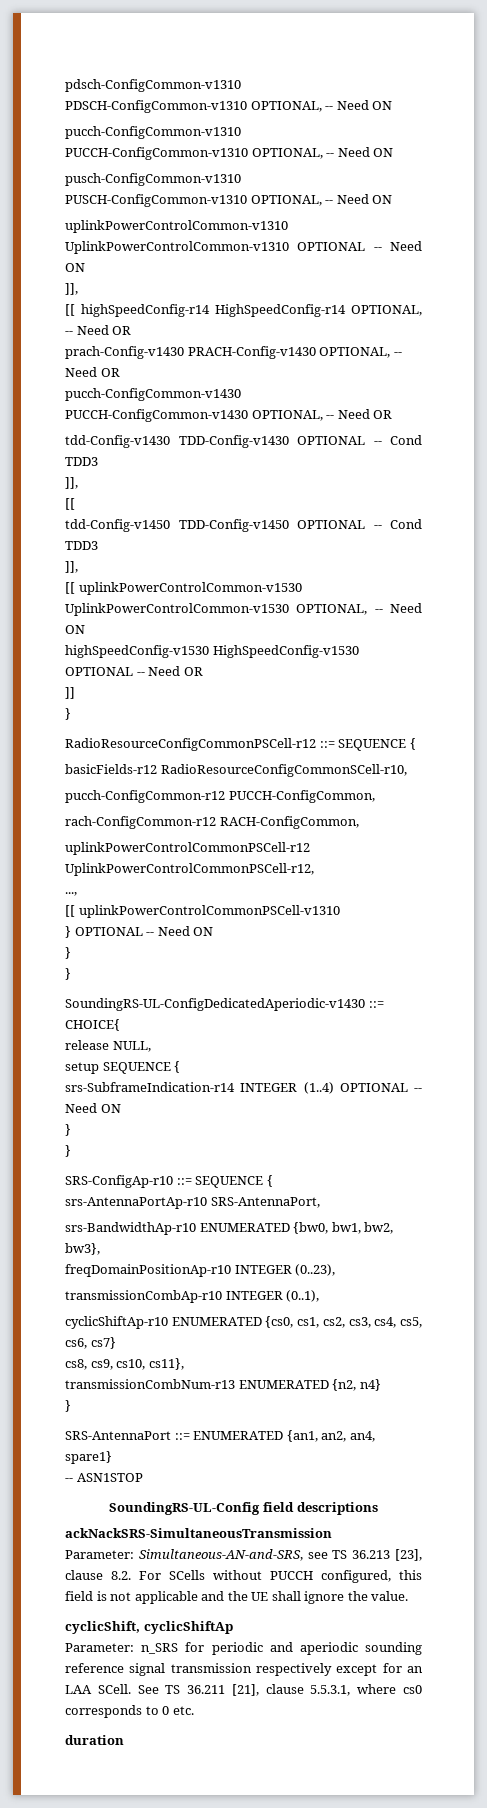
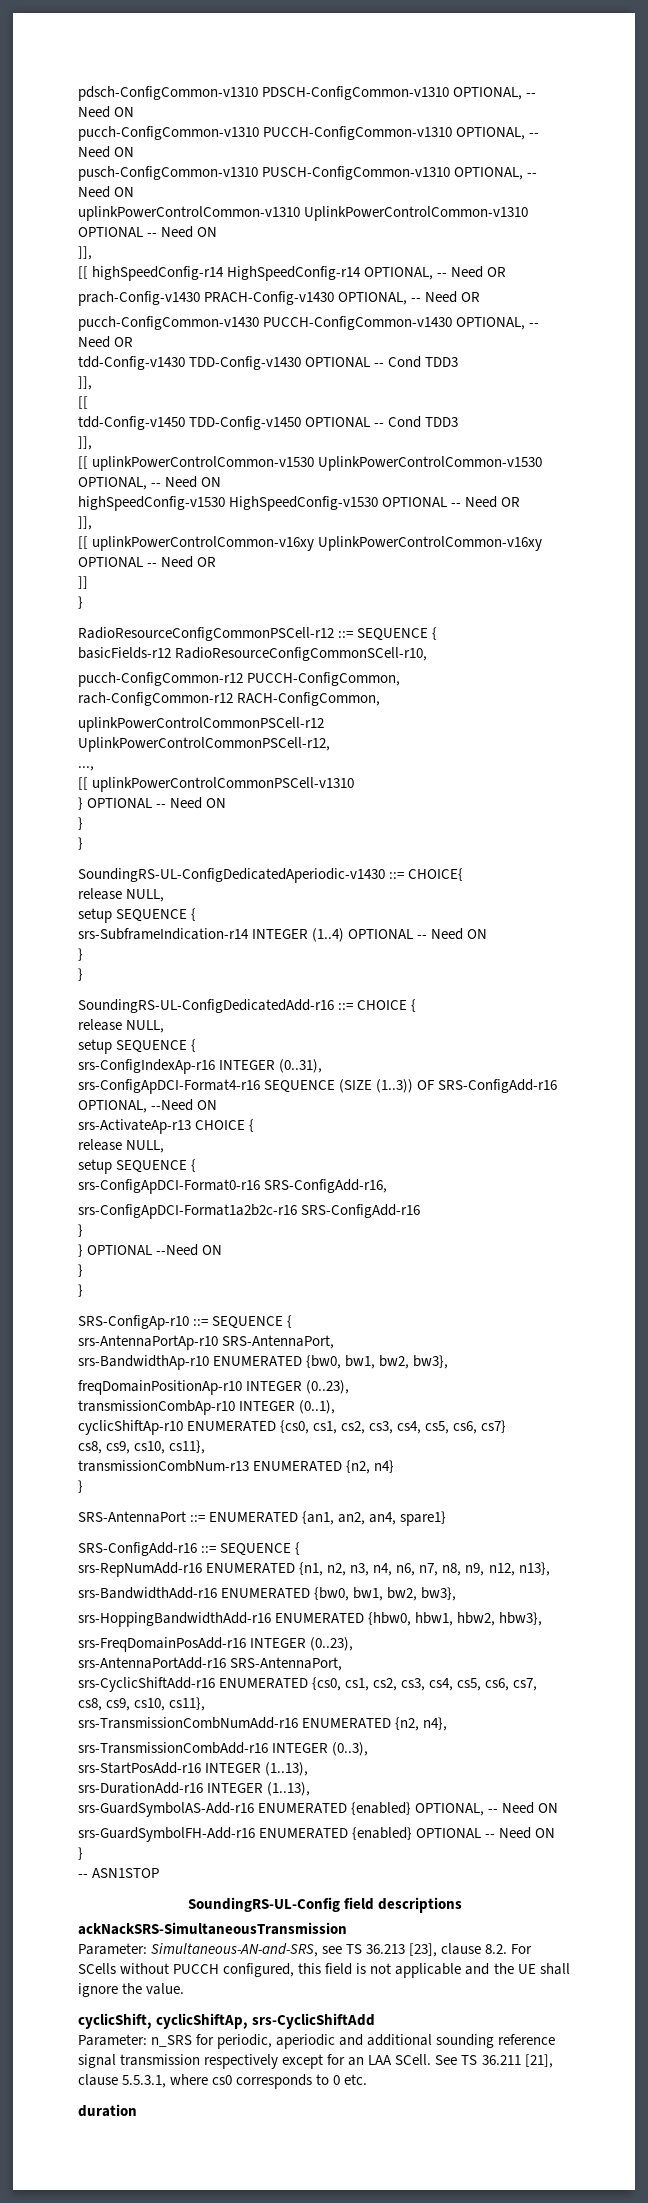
(203, 671) none -> [78,516,92,530] [78,536,543,551] [78,556,217,568] // ]], // [[ uplinkPowerControlCommon-v16xy UplinkPowerControlCommon-v16xy OPTIONAL -- Need OR
(71, 1151) none -> [78,999,417,1013] [78,1019,165,1033] [78,1039,197,1054] [78,1059,323,1074] [78,1079,558,1094] [78,1099,218,1113] [78,1119,255,1134] [78,1139,165,1153] [78,1159,197,1174] [78,1179,388,1194] [78,1204,421,1219] [78,1224,83,1237] [78,1244,223,1257] [78,1264,83,1277] [78,1284,83,1297] // SoundingRS-UL-ConfigDedicatedAdd-r16 ::= CHOICE { // release NULL, // setup SEQUENCE { // srs-ConfigIndexAp-r16 INTEGER (0..31), // srs-ConfigApDCI-Format4-r16 SEQUENCE (SIZE (1..3)) OF SRS-ConfigAdd-r16 OPTIONAL, --Need ON // srs-ActivateAp-r13 CHOICE { // release NULL, // setup SEQUENCE { // srs-ConfigApDCI-Format0-r16 SRS-ConfigAdd-r16, // srs-ConfigApDCI-Format1a2b2c-r16 SRS-ConfigAdd-r16 // } // } OPTIONAL --Need ON // } // }
(112, 1457) none -> [78,1542,301,1556] [78,1562,550,1577] [78,1587,457,1601] [78,1612,543,1627] [78,1637,354,1652] [78,1657,343,1671] [78,1677,538,1692] [78,1697,206,1711] [78,1717,448,1731] [78,1742,369,1756] [78,1762,309,1776] [78,1782,311,1796] [78,1802,559,1817] [78,1827,556,1842] [78,1847,83,1860] // SRS-ConfigAdd-r16 ::= SEQUENCE { // srs-RepNumAdd-r16 ENUMERATED {n1, n2, n3, n4, n6, n7, n8, n9, n12, n13}, // srs-BandwidthAdd-r16 ENUMERATED {bw0, bw1, bw2, bw3}, // srs-HoppingBandwidthAdd-r16 ENUMERATED {hbw0, hbw1, hbw2, hbw3}, // srs-FreqDomainPosAdd-r16 INTEGER (0..23), // srs-AntennaPortAdd-r16 SRS-AntennaPort, // srs-CyclicShiftAdd-r16 ENUMERATED {cs0, cs1, cs2, cs3, cs4, cs5, cs6, cs7, // cs8, cs9, cs10, cs11}, // srs-TransmissionCombNumAdd-r16 ENUMERATED {n2, n4}, // srs-TransmissionCombAdd-r16 INTEGER (0..3), // srs-StartPosAdd-r16 INTEGER (1..13), // srs-DurationAdd-r16 INTEGER (1..13), // srs-GuardSymbolAS-Add-r16 ENUMERATED {enabled} OPTIONAL, -- Need ON // srs-GuardSymbolFH-Add-r16 ENUMERATED {enabled} OPTIONAL -- Need ON // }
[143,1621,233,1634] cyclicShiftAp -> [156,2013,376,2029] cyclicShiftAp, srs-CyclicShiftAdd
[211,1642,358,1655] periodic and aperiodic -> [217,2034,433,2049] periodic, aperiodic and additional

